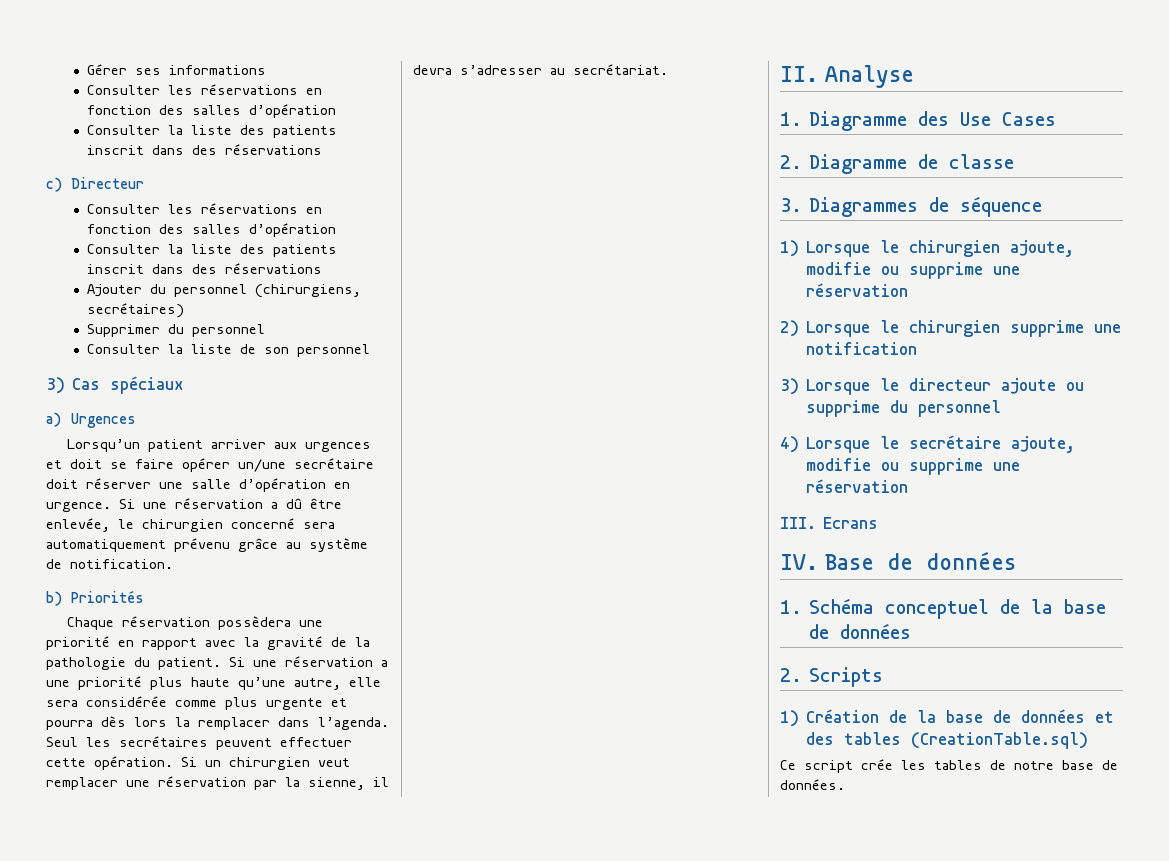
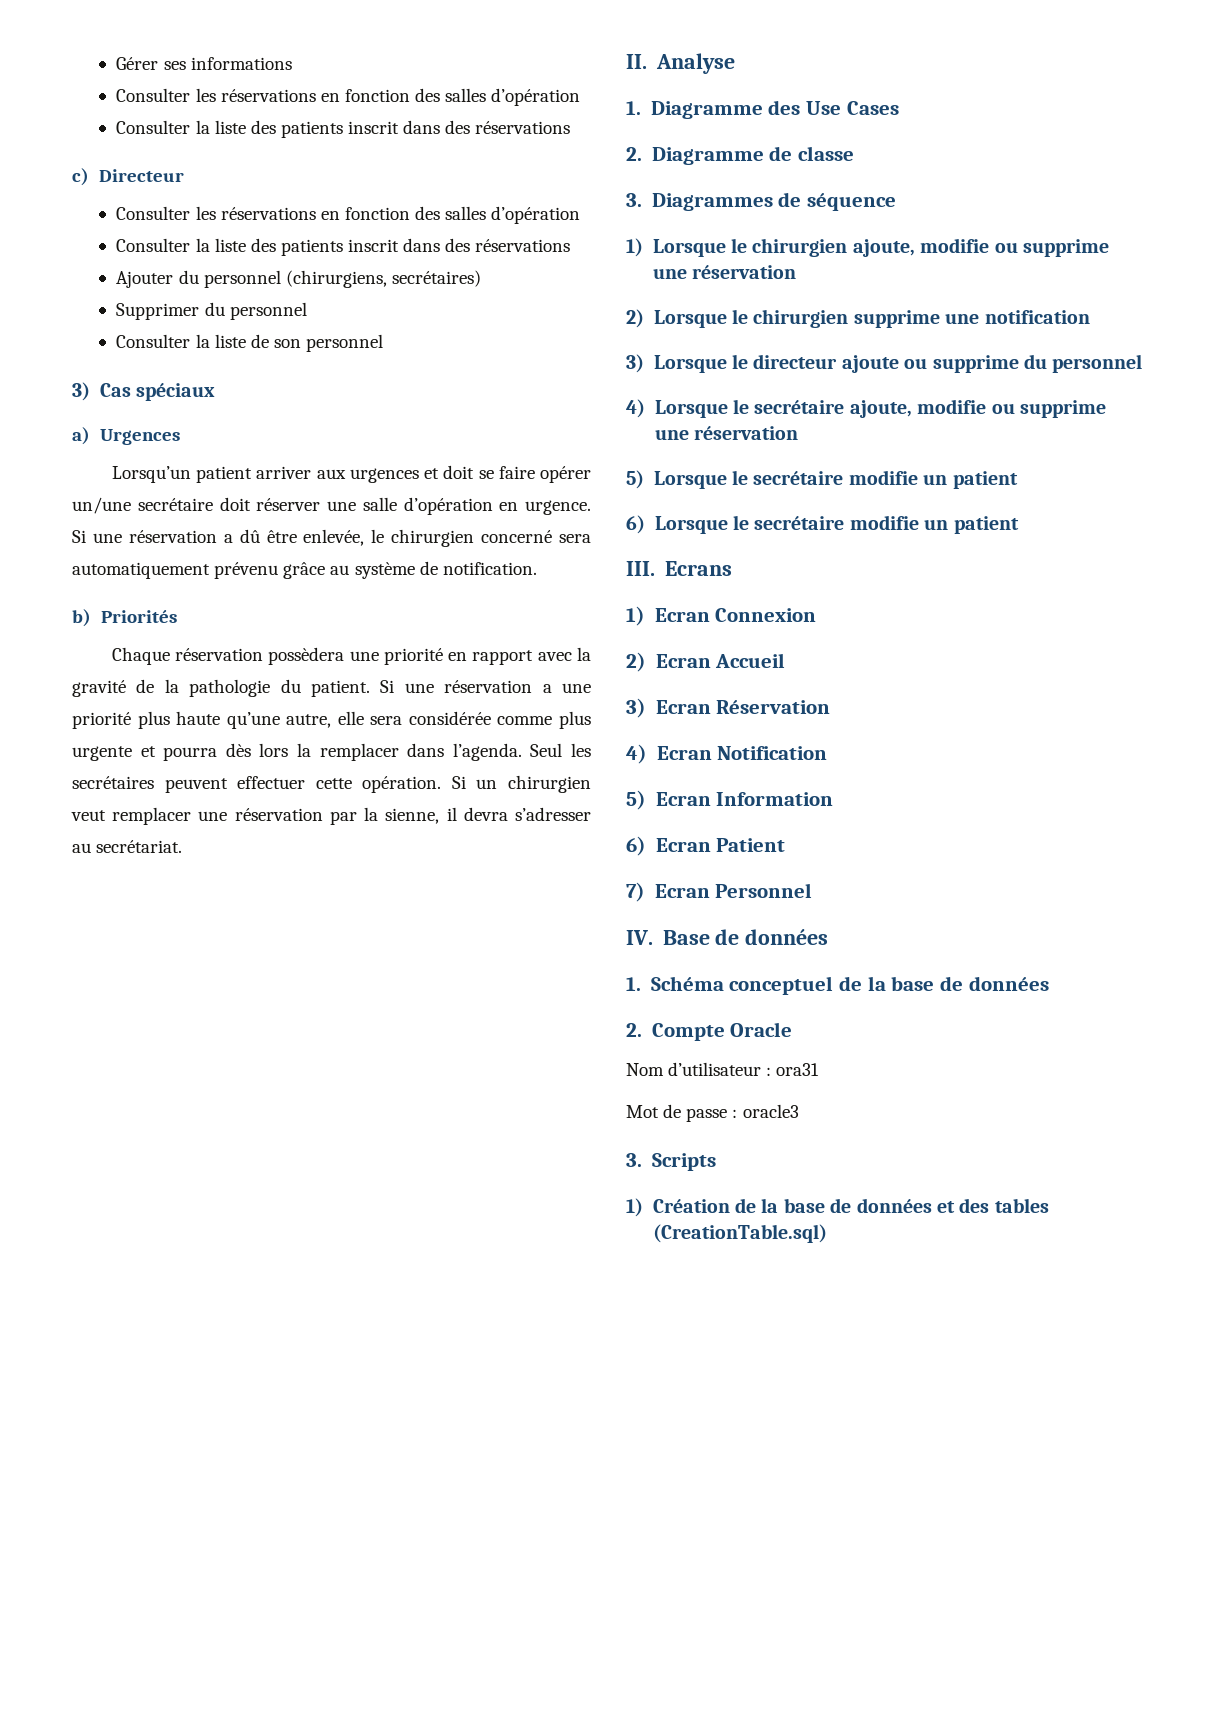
[780,517,879,529] III. Ecrans -> [626,470,1018,489] [626,515,1019,534] [626,561,732,576] [626,606,817,626] [626,652,786,672] [626,698,831,718] [626,744,828,764] [626,790,834,810] [626,836,786,856] [626,882,813,902] 5) Lorsque le secrétaire modifie un patient // 6) Lorsque le secrétaire modifie un patient // III. Ecrans // 1) Ecran Connexion // 2) Ecran Accueil // 3) Ecran Réservation // 4) Ecran Notification // 5) Ecran Information // 6) Ecran Patient // 7) Ecran Personnel
(802, 675) none -> [651,1022,793,1041] [626,1062,820,1076] [626,1104,799,1122] [626,1153,642,1167] Compte Oracle // Nom d’utilisateur : ora31 // Mot de passe : oracle3 // 3.
[780,759,1118,773] [780,779,845,790] // Ce script crée les tables de notre base de données. -> (827, 1233) none

